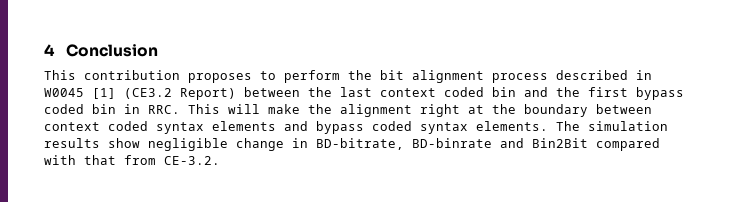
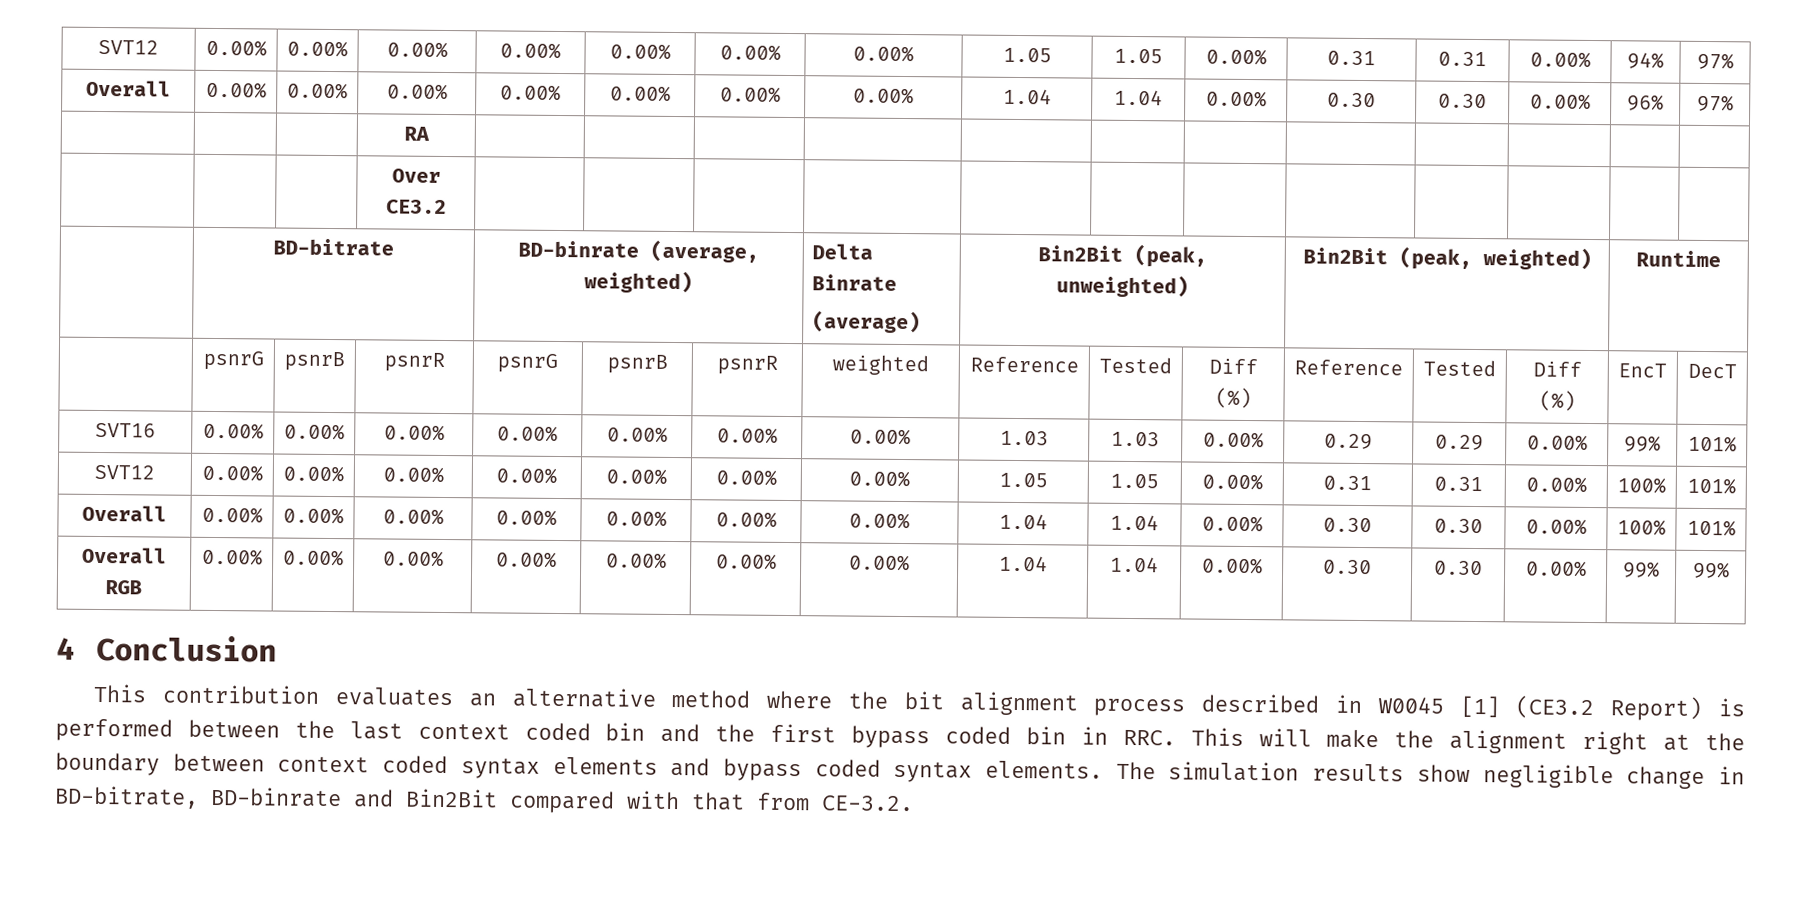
(44, 50) none -> [98,39,159,55] [205,39,267,57] [287,40,348,58] [386,41,448,59] [500,42,561,60] [609,43,671,60] [719,44,781,61] [853,45,914,63] [1002,47,1052,63] [1114,48,1163,64] [1205,48,1267,66] [1327,50,1376,66] [1438,51,1487,67] [1529,51,1591,68] [1627,52,1664,69] [1696,52,1734,70] [86,79,171,97] [205,81,267,99] [287,82,348,100] [386,83,448,101] [500,84,561,101] [609,85,671,102] [719,86,781,103] [853,87,914,105] [1002,88,1052,105] [1114,89,1163,106] [1205,90,1267,108] [1327,92,1376,108] [1438,93,1487,109] [1529,93,1591,110] [1627,94,1664,111] [1696,94,1734,112] [403,126,430,141] [391,168,441,183] [385,199,447,215] [273,238,394,256] [518,239,759,263] [584,270,693,294] [812,243,874,260] [812,274,898,291] [812,310,922,334] [1038,244,1207,268] [1056,274,1189,298] [1302,246,1592,271] [1636,250,1721,268] [202,350,264,371] [284,351,345,372] [383,352,445,373] [497,353,558,373] [606,354,668,374] [716,355,778,375] [832,354,929,376] [969,356,1079,373] [1099,356,1172,374] [1208,358,1258,375] [1214,387,1252,409] [1294,359,1403,376] [1423,359,1496,377] [1532,361,1582,377] [1538,390,1576,411] [1618,363,1667,378] [1687,363,1737,379] [95,422,156,438] [202,422,264,440] [284,423,345,441] [383,424,445,441] [497,425,558,442] [606,426,668,443] [716,427,778,444] [850,428,911,446] [999,430,1049,446] [1111,431,1160,447] [1202,431,1264,449] [1324,433,1373,450] [1435,434,1484,451] [1526,434,1588,451] [1624,435,1661,452] [1687,435,1737,453] [94,464,155,480] [201,464,263,482] [283,465,344,483] [382,466,444,483] [496,467,557,484] [605,468,667,485] [715,469,777,486] [849,470,910,488] [998,472,1048,488] [1110,473,1159,489] [1201,473,1263,491] [1323,475,1372,491] [1434,476,1483,492] [1525,476,1587,493] [1617,477,1666,494] [1686,477,1736,495] [82,504,167,522] [201,506,263,524] [283,507,344,525] [382,508,444,525] [496,509,557,526] [605,510,667,527] [715,511,777,528] [849,512,910,530] [998,513,1048,530] [1110,514,1159,531] [1201,515,1263,533] [1323,517,1372,533] [1434,518,1483,534] [1525,518,1587,535] [1617,519,1666,536] [1686,519,1736,537] [82,546,167,564] [105,580,142,595] [201,548,263,566] [283,549,344,567] [382,550,444,567] [496,551,557,568] [605,552,667,569] [715,553,777,570] [849,554,910,572] [998,555,1048,572] [1110,556,1159,573] [1201,557,1263,575] [1323,559,1372,575] [1434,560,1483,576] [1525,560,1587,577] [1623,561,1660,578] [1692,561,1730,579] SVT12 | 0.00% | 0.00% | 0.00% | 0.00% | 0.00% | 0.00% | 0.00% | 1.05 | 1.05 | 0.00% | 0.31 | 0.31 | 0.00% | 94% | 97% // Overall | 0.00% | 0.00% | 0.00% | 0.00% | 0.00% | 0.00% | 0.00% | 1.04 | 1.04 | 0.00% | 0.30 | 0.30 | 0.00% | 96% | 97% // | | | RA | | | | | | | | | | | | // | | | Over CE3.2 | | | | | | | | | | | | // | BD-bitrate | BD-binrate (average, weighted) | Delta Binrate // (average) | Bin2Bit (peak, unweighted) | Bin2Bit (peak, weighted) | Runtime // | psnrG | psnrB | psnrR | psnrG | psnrB | psnrR | weighted | Reference | Tested | Diff (%) | Reference | Tested | Diff (%) | EncT | DecT // SVT16 | 0.00% | 0.00% | 0.00% | 0.00% | 0.00% | 0.00% | 0.00% | 1.03 | 1.03 | 0.00% | 0.29 | 0.29 | 0.00% | 99% | 101% // SVT12 | 0.00% | 0.00% | 0.00% | 0.00% | 0.00% | 0.00% | 0.00% | 1.05 | 1.05 | 0.00% | 0.31 | 0.31 | 0.00% | 100% | 101% // Overall | 0.00% | 0.00% | 0.00% | 0.00% | 0.00% | 0.00% | 0.00% | 1.04 | 1.04 | 0.00% | 0.30 | 0.30 | 0.00% | 100% | 101% // Overall RGB | 0.00% | 0.00% | 0.00% | 0.00% | 0.00% | 0.00% | 0.00% | 1.04 | 1.04 | 0.00% | 0.30 | 0.30 | 0.00% | 99% | 99% //
[188,70,340,83] proposes to perform -> [334,687,833,709] evaluates an alternative method where
(236, 94) none -> [1718,698,1746,717] [55,718,173,742] is performed

